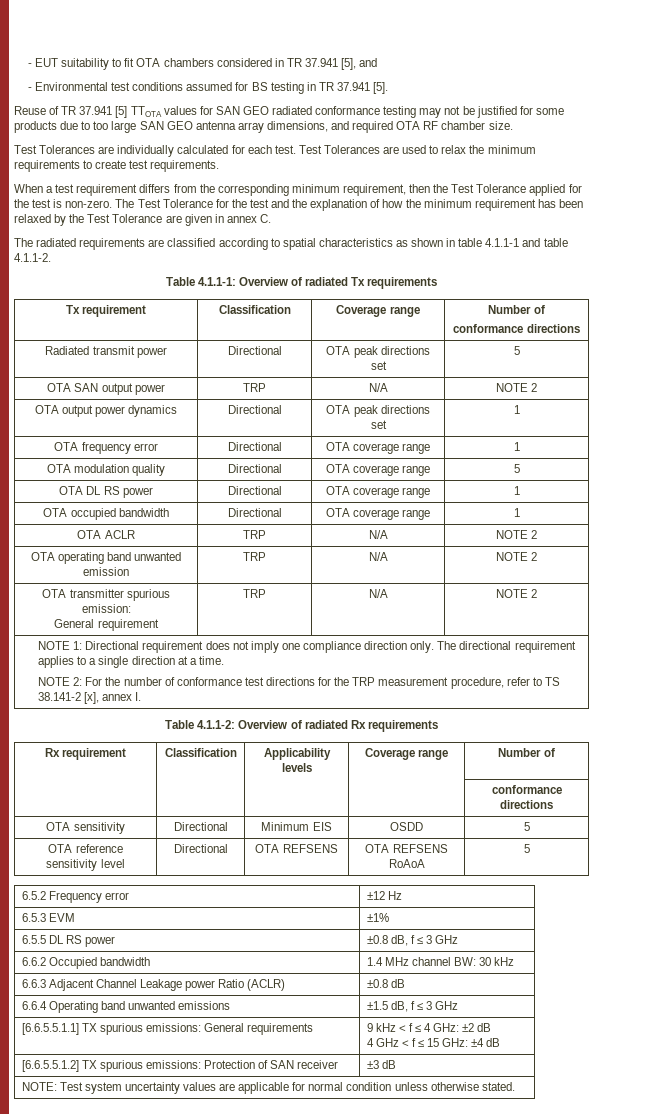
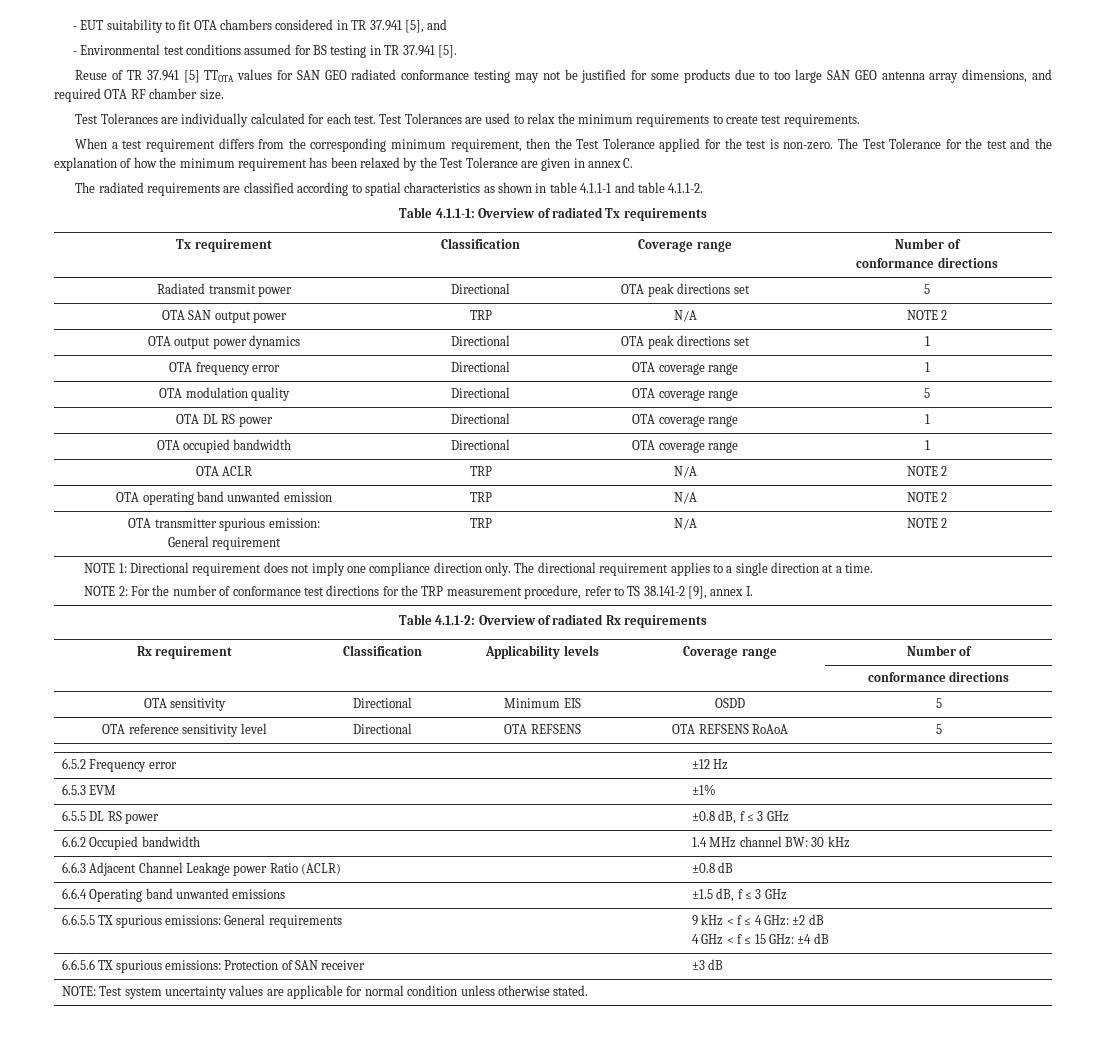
[84,692,100,704] [x], -> [688,586,708,599] [9],
[21,1023,79,1035] [6.6.5.5.1.1] -> [61,914,95,925] 6.6.5.5
[21,1060,79,1072] [6.6.5.5.1.2] -> [61,959,95,970] 6.6.5.6

